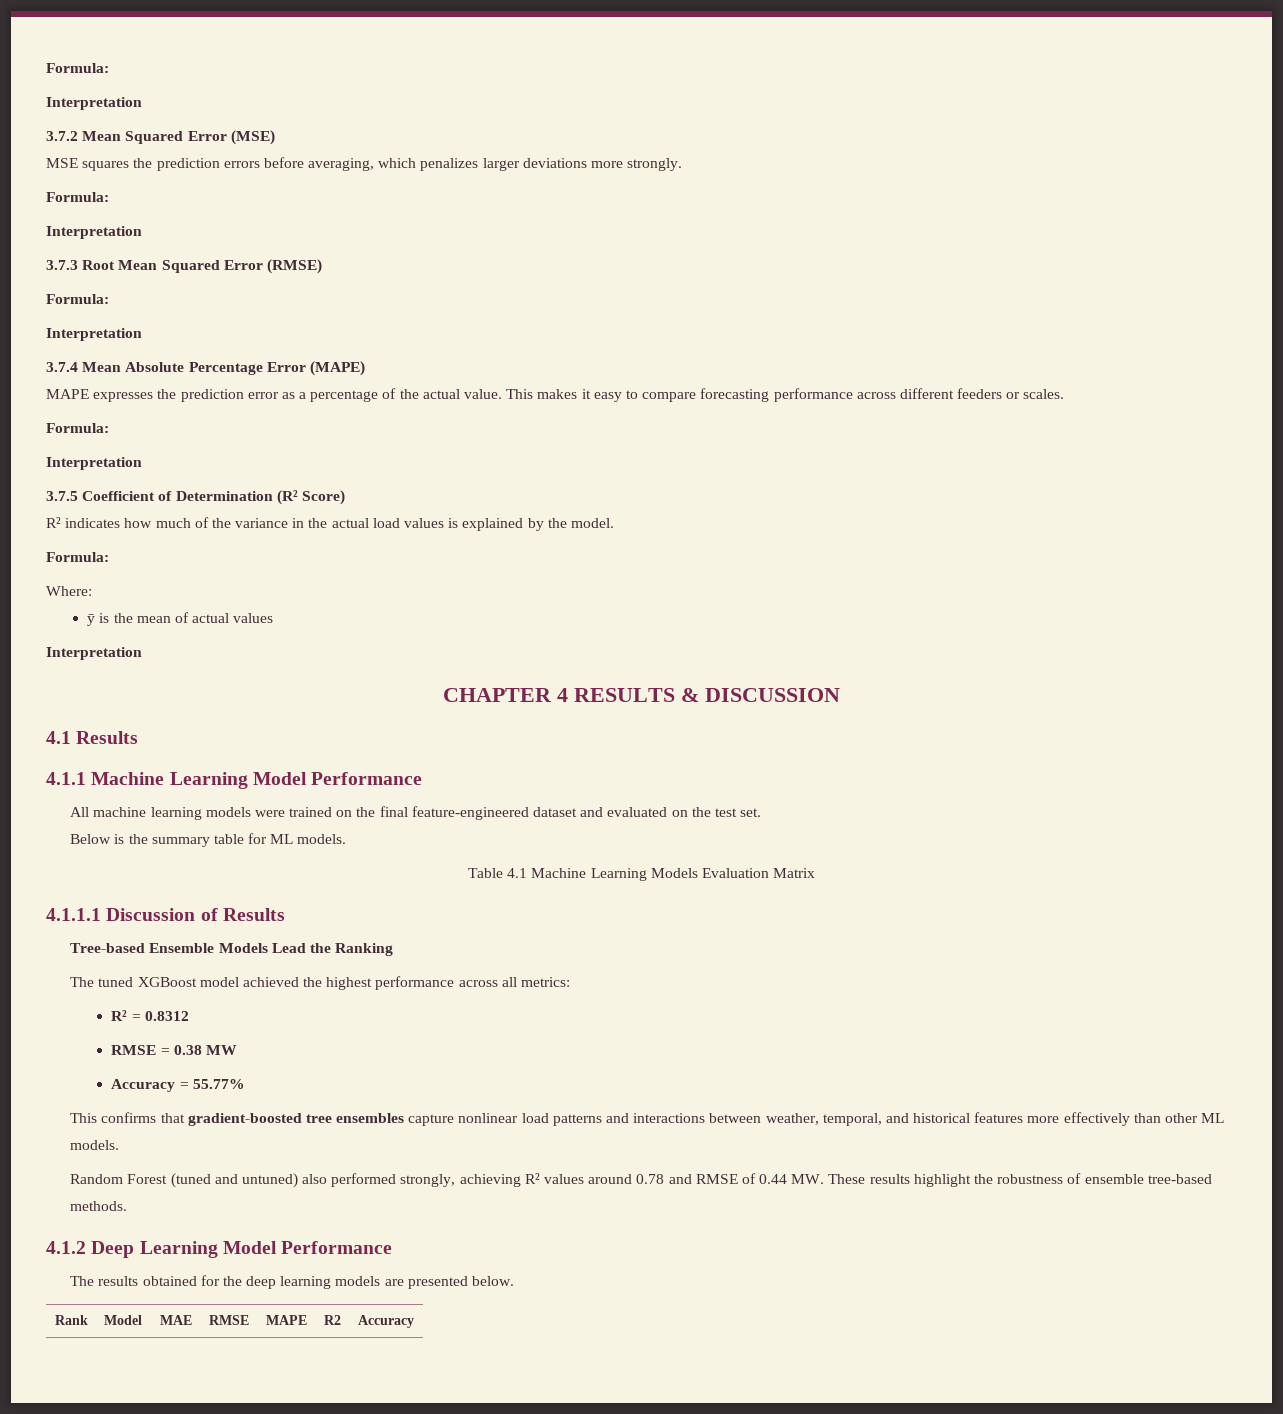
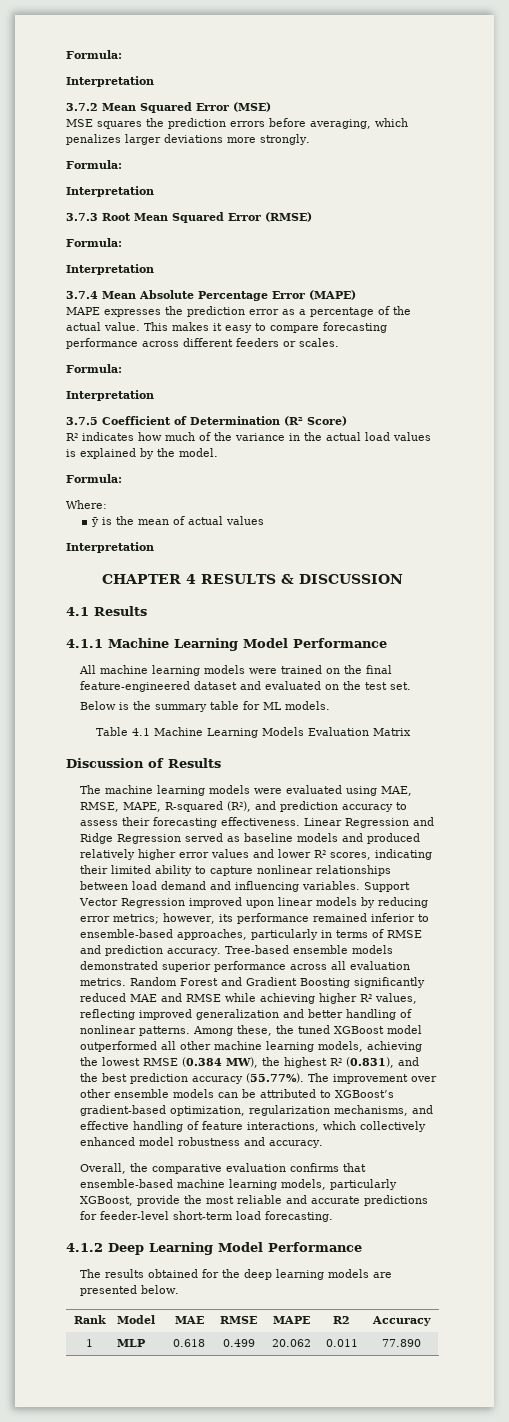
[46,908,101,921] 4.1.1.1 -> (411, 732) none
[70,943,394,956] [70,976,570,990] [111,1010,189,1021] [111,1045,237,1055] [111,1079,245,1092] [70,1112,1225,1126] [70,1140,120,1150] [70,1173,1212,1188] [70,1201,128,1211] Tree-based Ensemble Models Lead the Ranking // The tuned XGBoost model achieved the highest performance across all metrics: // R² = 0.8312 // RMSE = 0.38 MW // Accuracy = 55.77% // This confirms that gradient-boosted tree ensembles capture nonlinear load patterns and interactions between weather, temporal, and historical features more effectively than other ML models. // Random Forest (tuned and untuned) also performed strongly, achieving R² values around 0.78 and RMSE of 0.44 MW. These results highlight the robustness of ensemble tree-based methods. -> [79,785,412,796] [79,801,407,812] [79,817,434,828] [79,833,420,844] [79,849,432,860] [79,865,391,876] [79,881,410,892] [78,897,428,908] [79,913,429,924] [79,929,422,940] [79,945,393,956] [79,961,410,972] [79,977,425,988] [79,993,417,1004] [79,1009,412,1020] [79,1025,422,1036] [79,1041,422,1052] [79,1057,419,1068] [79,1073,437,1084] [79,1089,394,1098] [79,1105,433,1116] [79,1121,426,1132] [79,1137,323,1148] [79,1163,366,1174] [79,1179,397,1190] [79,1195,428,1206] [79,1211,333,1222] The machine learning models were evaluated using MAE, RMSE, MAPE, R-squared (R²), and prediction accuracy to assess their forecasting effectiveness. Linear Regression and Ridge Regression served as baseline models and produced relatively higher error values and lower R² scores, indicating their limited ability to capture nonlinear relationships between load demand and influencing variables. Support Vector Regression improved upon linear models by reducing error metrics; however, its performance remained inferior to ensemble-based approaches, particularly in terms of RMSE and prediction accuracy. Tree-based ensemble models demonstrated superior performance across all evaluation metrics. Random Forest and Gradient Boosting significantly reduced MAE and RMSE while achieving higher R² values, reflecting improved generalization and better handling of nonlinear patterns. Among these, the tuned XGBoost model outperformed all other machine learning models, achieving the lowest RMSE (0.384 MW), the highest R² (0.831), and the best prediction accuracy (55.77%). The improvement over other ensemble models can be attributed to XGBoost’s gradient-based optimization, regularization mechanisms, and effective handling of feature interactions, which collectively enhanced model robustness and accuracy. // Overall, the comparative evaluation confirms that ensemble-based machine learning models, particularly XGBoost, provide the most reliable and accurate predictions for feeder-level short-term load forecasting.
(414, 1321) none -> [86,1339,93,1347] [117,1339,146,1347] [173,1339,205,1347] [222,1339,255,1347] [272,1339,311,1347] [325,1339,358,1347] [382,1339,421,1347] // 1 | MLP | 0.618 | 0.499 | 20.062 | 0.011 | 77.890

